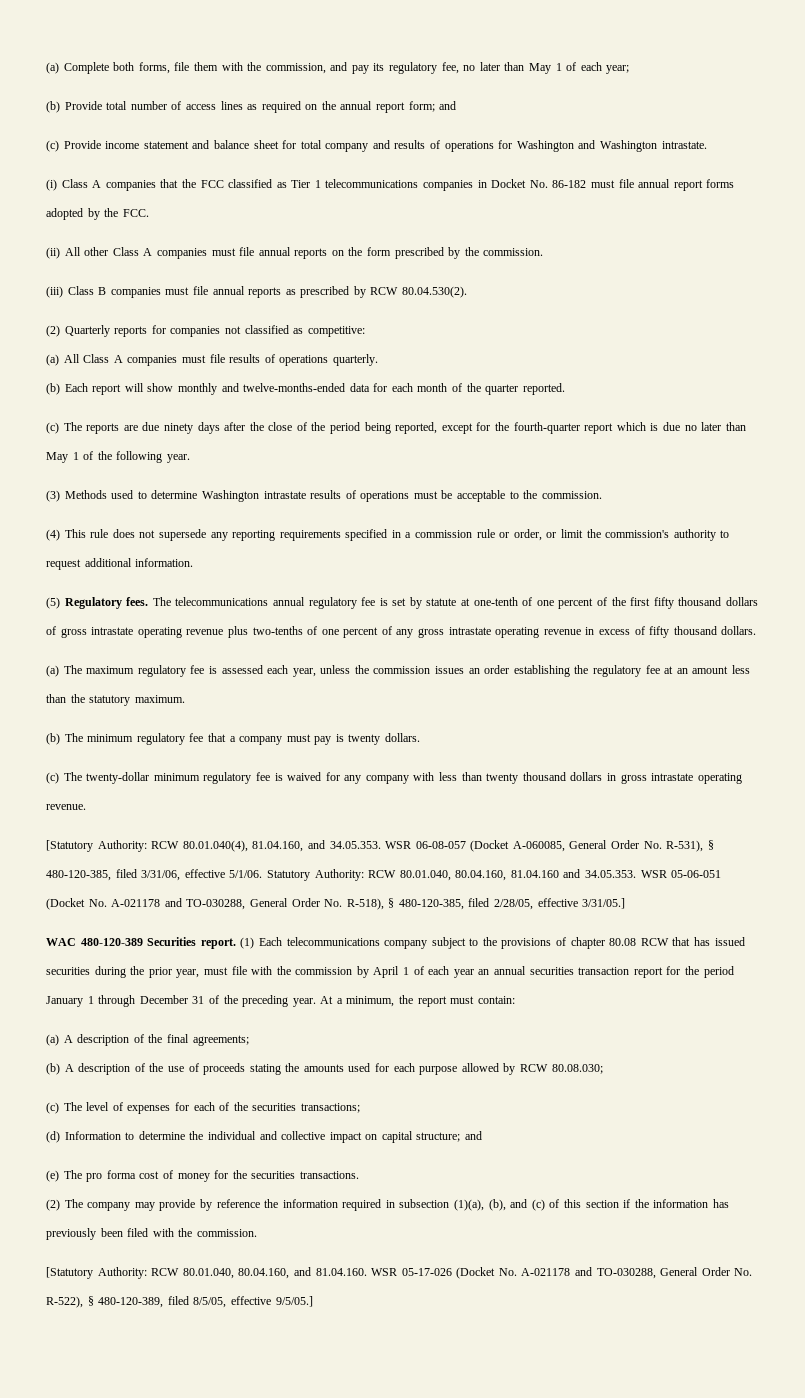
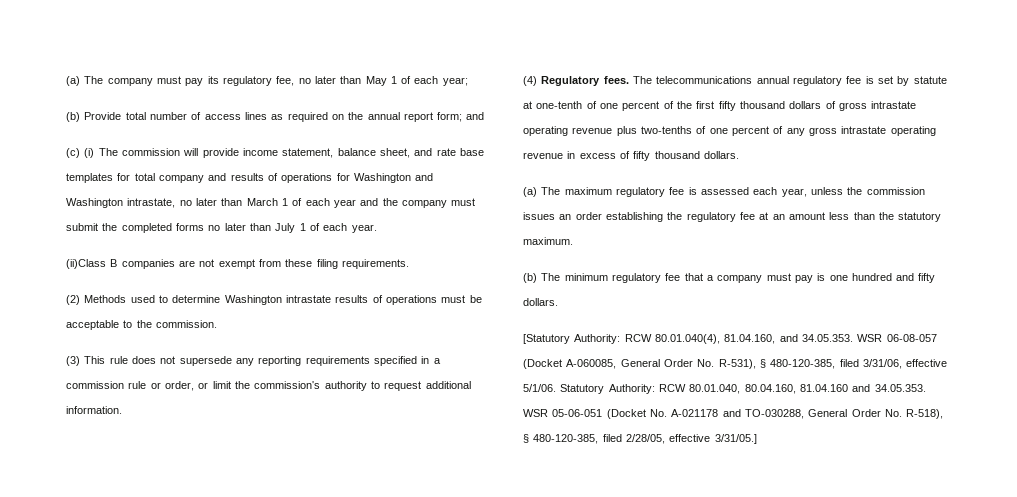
[46,62,348,74] (a) Complete both forms, file them with the commission, and -> [66,76,181,86] (a) The company must
[63,140,279,149] Provide income statement and balance sheet -> [84,148,484,158] [66,173,113,183] (i) The commission will provide income statement, balance sheet, and rate base templates
[661,141,707,149] [46,179,735,191] [46,208,149,220] [46,247,544,259] [46,286,468,298] [46,325,365,337] [46,354,378,366] [46,383,565,395] [46,422,746,434] [46,451,190,463] [46,490,60,502] intrastate. // (i) Class A companies that the FCC classified as Tier 1 telecommunications companies in Docket No. 86-182 must file annual report forms adopted by the FCC. // (ii) All other Class A companies must file annual reports on the form prescribed by the commission. // (iii) Class B companies must file annual reports as prescribed by RCW 80.04.530(2). // (2) Quarterly reports for companies not classified as competitive: // (a) All Class A companies must file results of operations quarterly. // (b) Each report will show monthly and twelve-months-ended data for each month of the quarter reported. // (c) The reports are due ninety days after the close of the period being reported, except for the fourth-quarter report which is due no later than May 1 of the following year. // (3) -> [127,198,476,208] [66,223,377,233] [66,259,409,269] [66,295,80,305] intrastate, no later than March 1 of each year and the company must submit the completed forms no later than July 1 of each year. // (ii)Class B companies are not exempt from these filing requirements. // (2)
[46,529,60,541] (4) -> [66,356,80,366] (3)
[46,597,60,609] (5) -> [523,76,537,86] (4)
[348,733,421,745] [46,772,742,784] [46,804,86,810] twenty dollars. // (c) The twenty-dollar minimum regulatory fee is waived for any company with less than twenty thousand dollars in gross intrastate operating revenue. -> [829,273,936,283] [523,298,558,306] one hundred and fifty dollars.
[46,937,745,949] [46,966,734,978] [46,995,515,1007] [46,1034,249,1046] [46,1063,603,1075] [46,1102,360,1114] [46,1131,483,1143] [46,1170,359,1182] [46,1199,729,1211] [46,1228,257,1240] [46,1267,753,1279] [46,1296,313,1308] // WAC 480-120-389 Securities report. (1) Each telecommunications company subject to the provisions of chapter 80.08 RCW that has issued securities during the prior year, must file with the commission by April 1 of each year an annual securities transaction report for the period January 1 through December 31 of the preceding year. At a minimum, the report must contain: // (a) A description of the final agreements; // (b) A description of the use of proceeds stating the amounts used for each purpose allowed by RCW 80.08.030; // (c) The level of expenses for each of the securities transactions; // (d) Information to determine the individual and collective impact on capital structure; and // (e) The pro forma cost of money for the securities transactions. // (2) The company may provide by reference the information required in subsection (1)(a), (b), and (c) of this section if the information has previously been filed with the commission. // [Statutory Authority: RCW 80.01.040, 80.04.160, and 81.04.160. WSR 05-17-026 (Docket No. A-021178 and TO-030288, General Order No. R-522), § 480-120-389, filed 8/5/05, effective 9/5/05.] -> (757, 439) none

